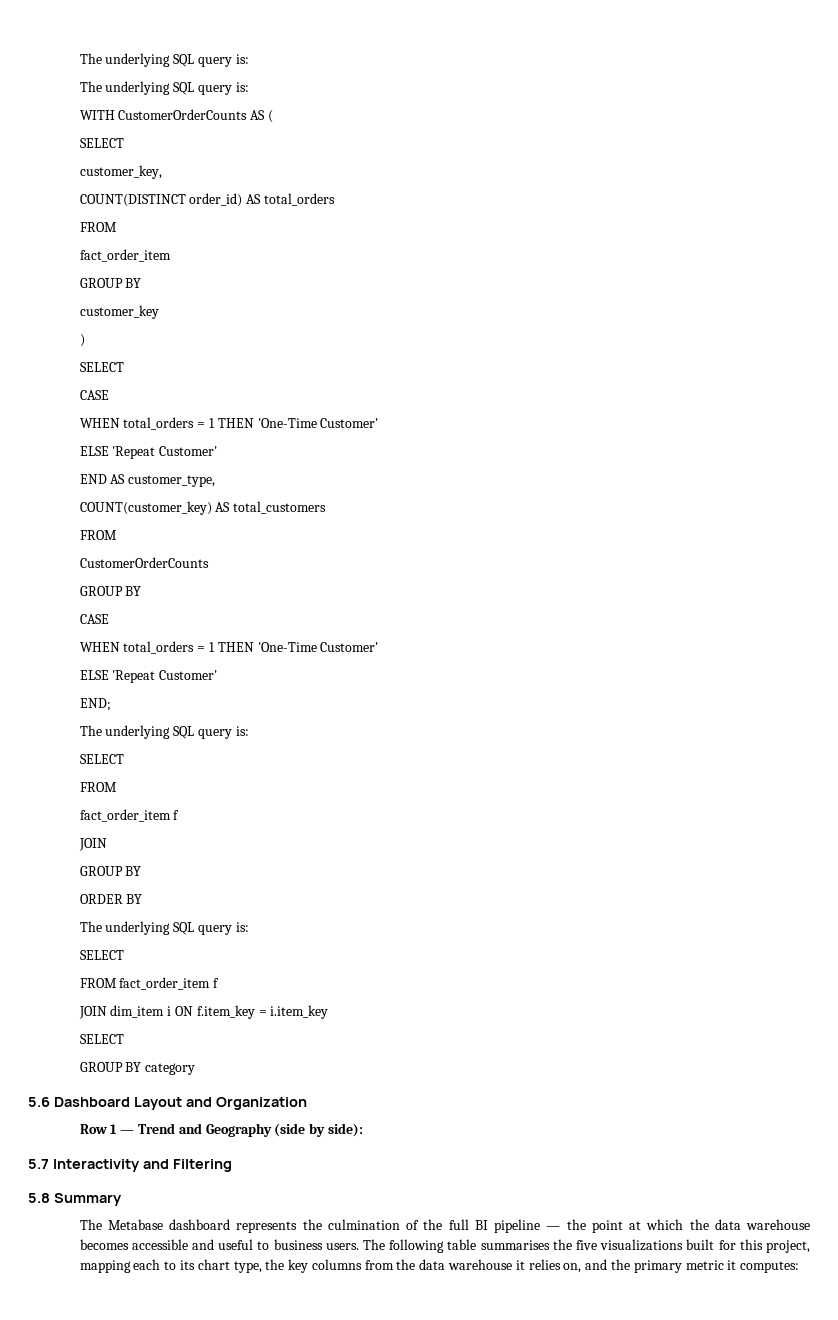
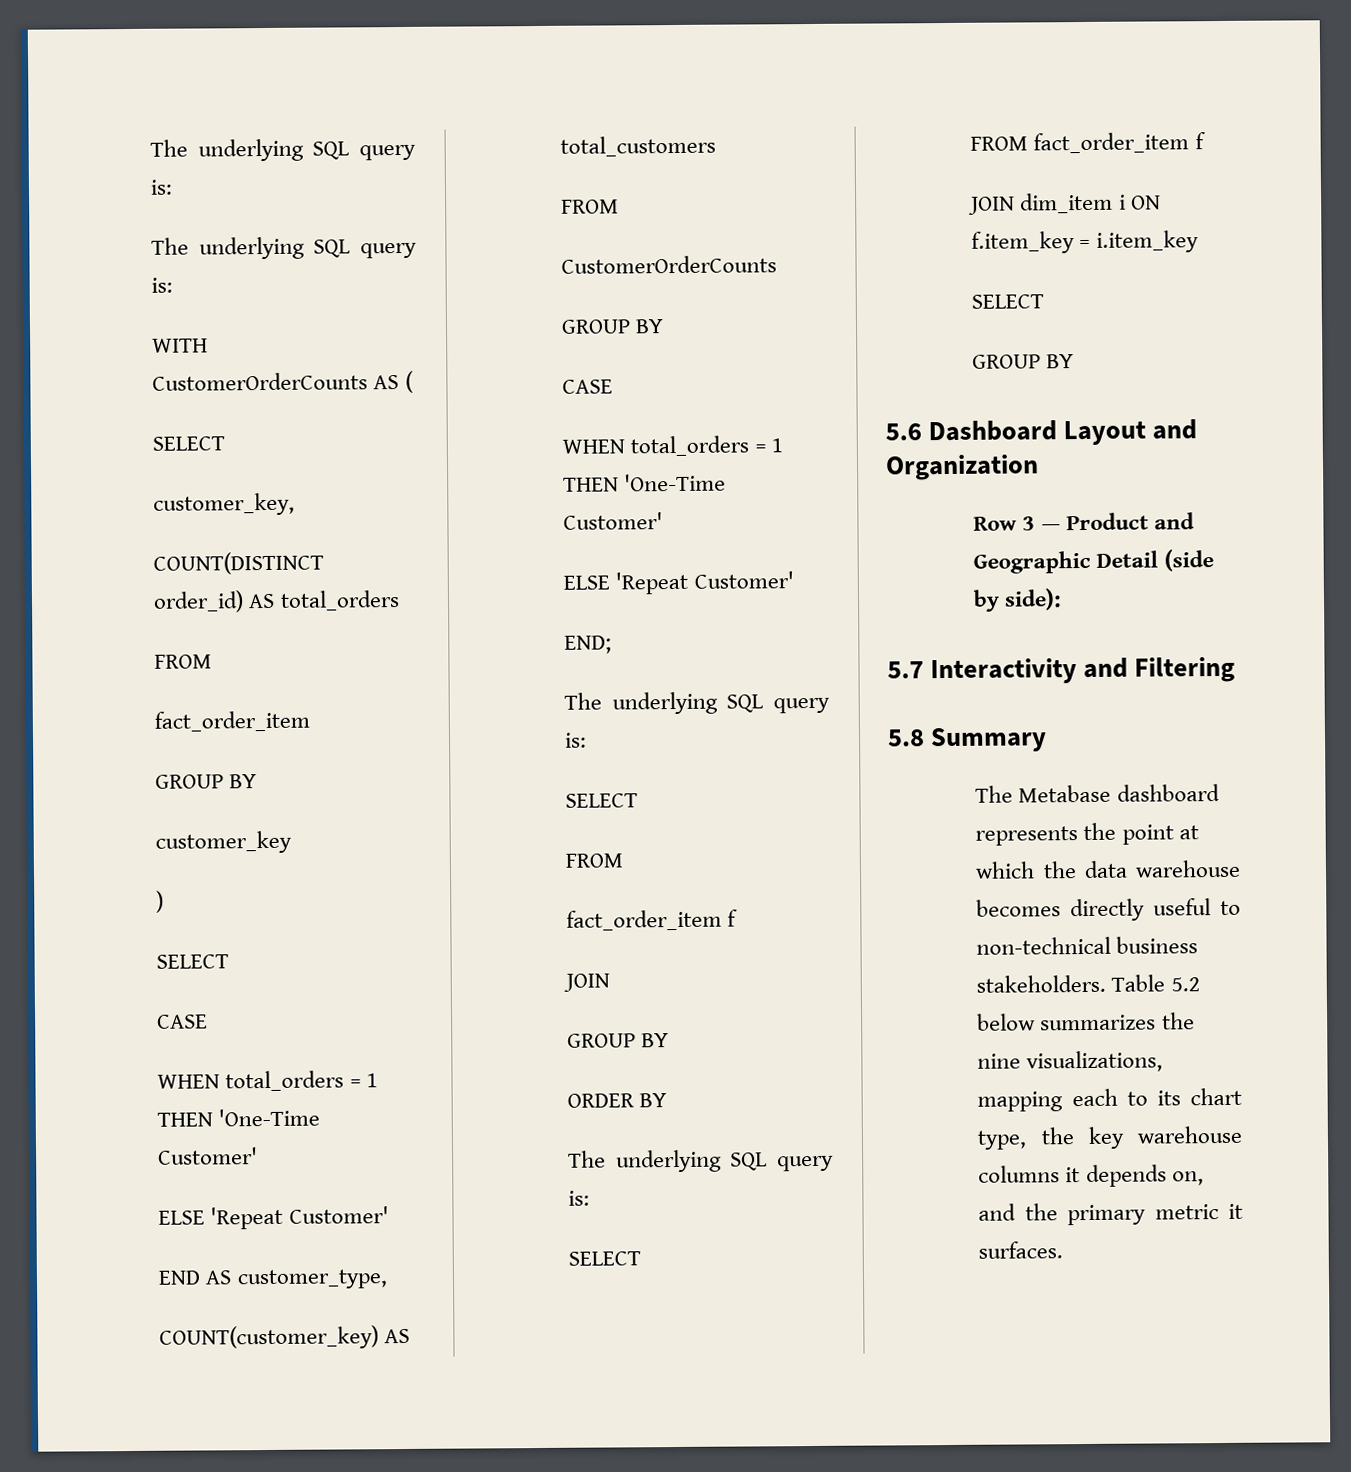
[145,1063,196,1075] category -> (1075, 361) none
[110,1123,272,1137] 1 — Trend and Geography -> [1022,512,1195,531] [973,550,1159,574] 3 — Product and Geographic Detail
[327,1219,586,1233] culmination of the full BI pipeline — the -> (1117, 831) none
[131,1239,811,1253] accessible and useful to business users. The following table summarises the five visualizations built for this project, -> [1070,898,1241,922] [976,936,1199,955] [976,974,1200,993] [977,1012,1195,1031] [977,1050,1164,1073] directly useful to non-technical business stakeholders. Table 5.2 below summarizes the nine visualizations,
[311,1259,561,1270] columns from the data warehouse it relies -> [1137,1125,1242,1144] [978,1164,1167,1188] warehouse columns it depends
[740,1261,800,1273] computes: -> [978,1241,1064,1259] surfaces.

